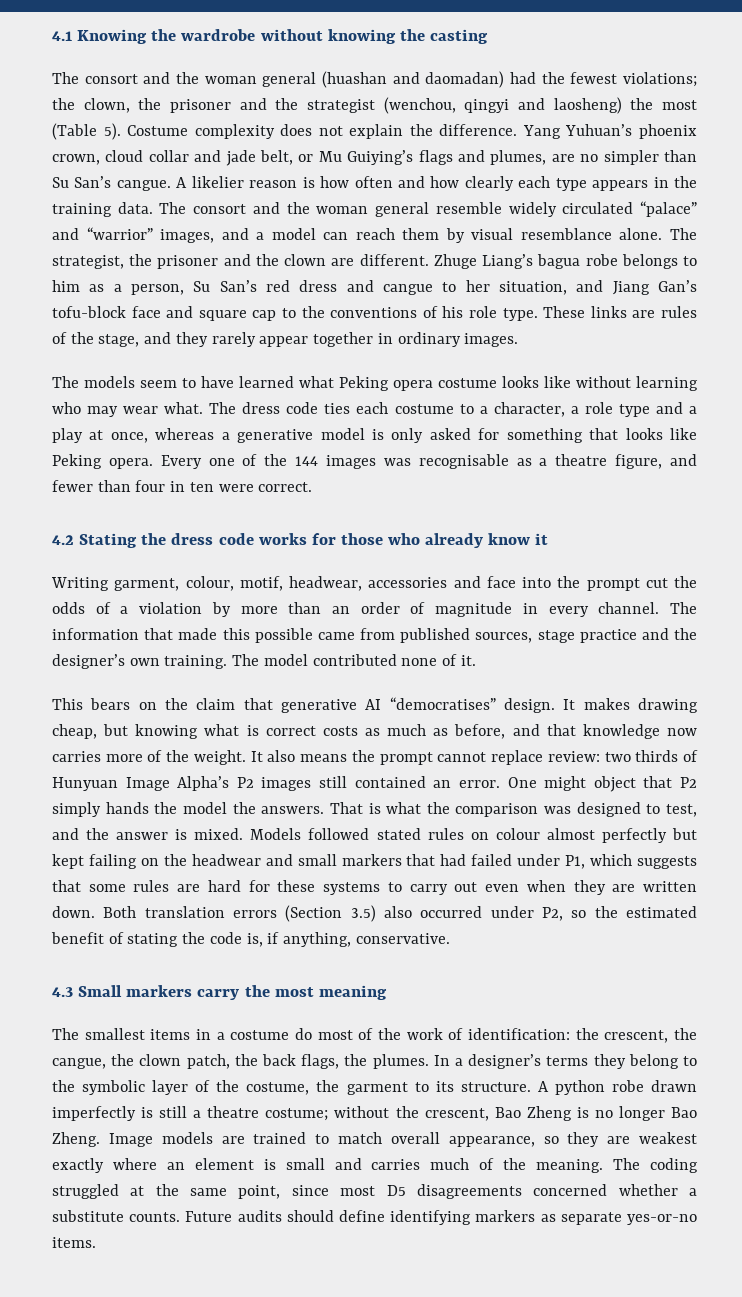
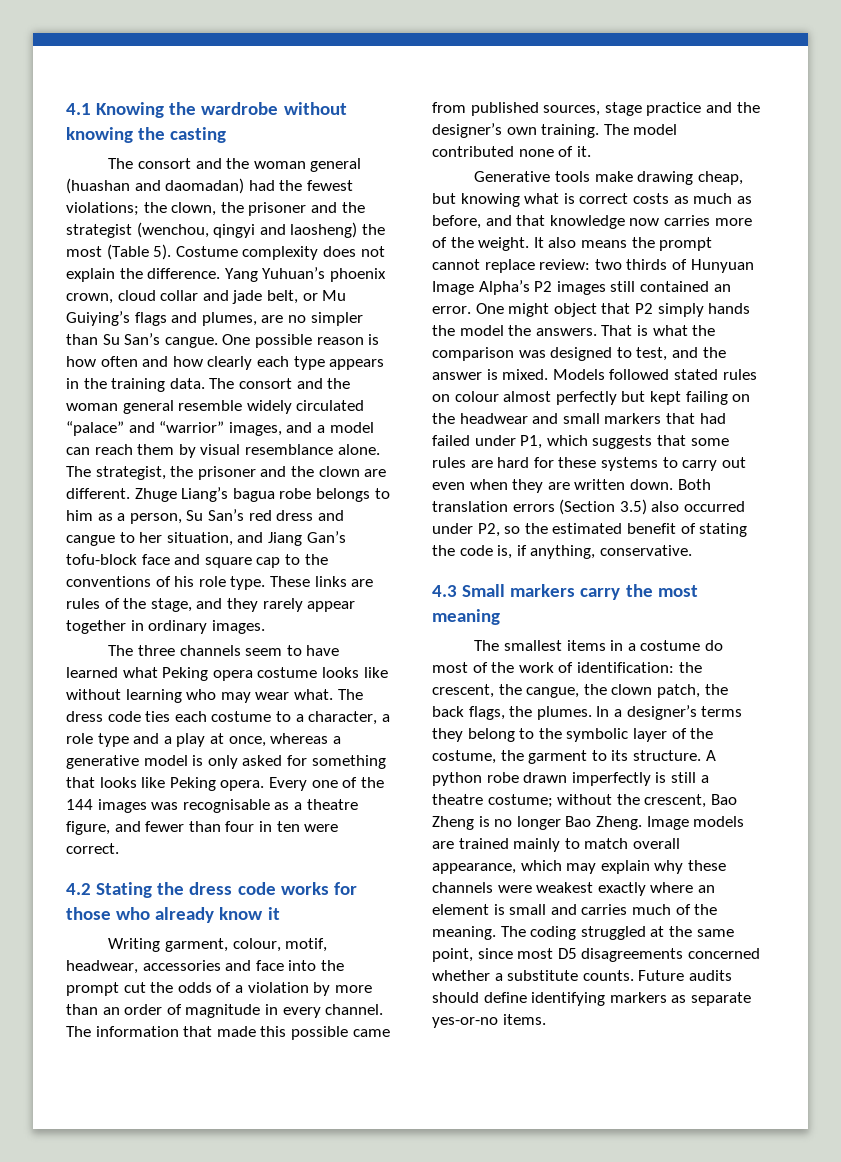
[176,176,244,188] A likelier -> [222,334,312,348] One possible
[84,376,135,388] models -> [138,645,241,656] three channels
[52,697,630,713] This bears on the claim that generative AI “democratises” design. It makes -> [474,171,633,182] Generative tools make
(307, 1138) none -> [513,838,561,852] mainly
[543,1132,631,1147] so they are -> [520,860,726,874] [432,882,532,893] which may explain why these channels were

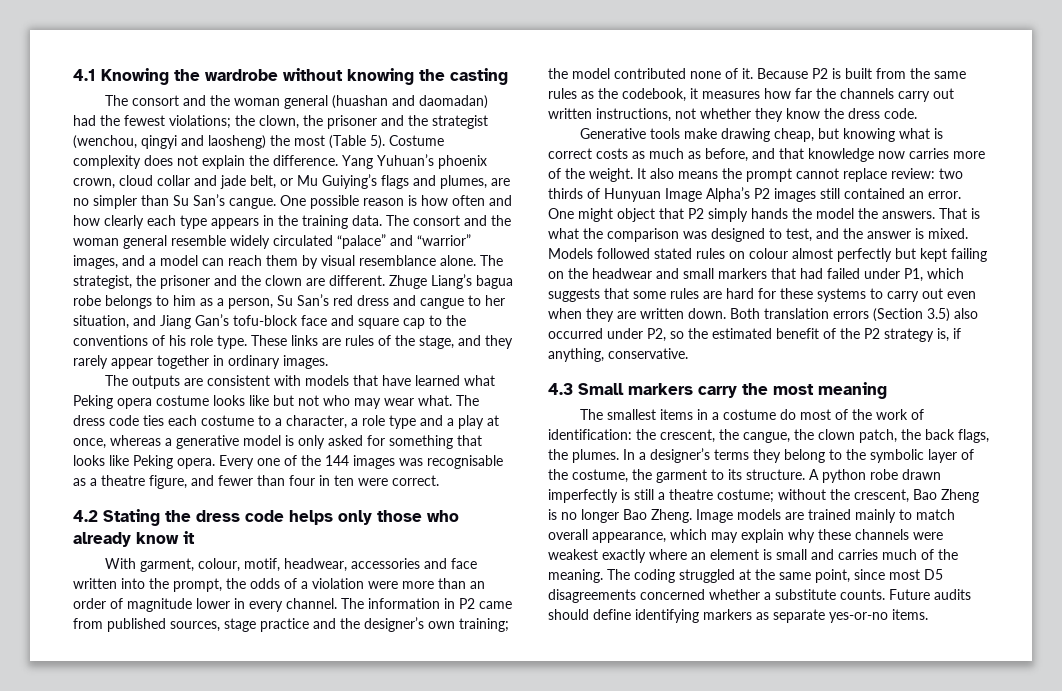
[138,645,302,656] three channels seem to -> [132,375,379,389] outputs are consistent with models that
[66,689,182,703] without learning -> [273,395,319,406] but not
[280,882,357,895] works for -> [289,510,372,525] helps only
[108,938,161,952] Writing -> [105,558,137,569] With
(284, 965) none -> [73,578,117,589] written
[66,982,146,996] prompt cut -> [173,578,222,592] prompt,
[313,982,331,996] by -> [368,581,398,589] were
(261, 1011) none -> [196,598,230,609] lower
[183,1026,348,1040] that made this possible -> [444,598,475,609] in P2
[541,124,629,138] training. The -> [459,618,509,632] [548,68,568,79] training; the
(591, 151) none -> [757,68,966,79] [548,88,954,102] [548,108,917,122] Because P2 is built from the same rules as the codebook, it measures how far the channels carry out written instructions, not whether they know the dress code.
[699,523,748,537] [432,545,493,556] stating the code -> [840,328,934,342] the P2 strategy

